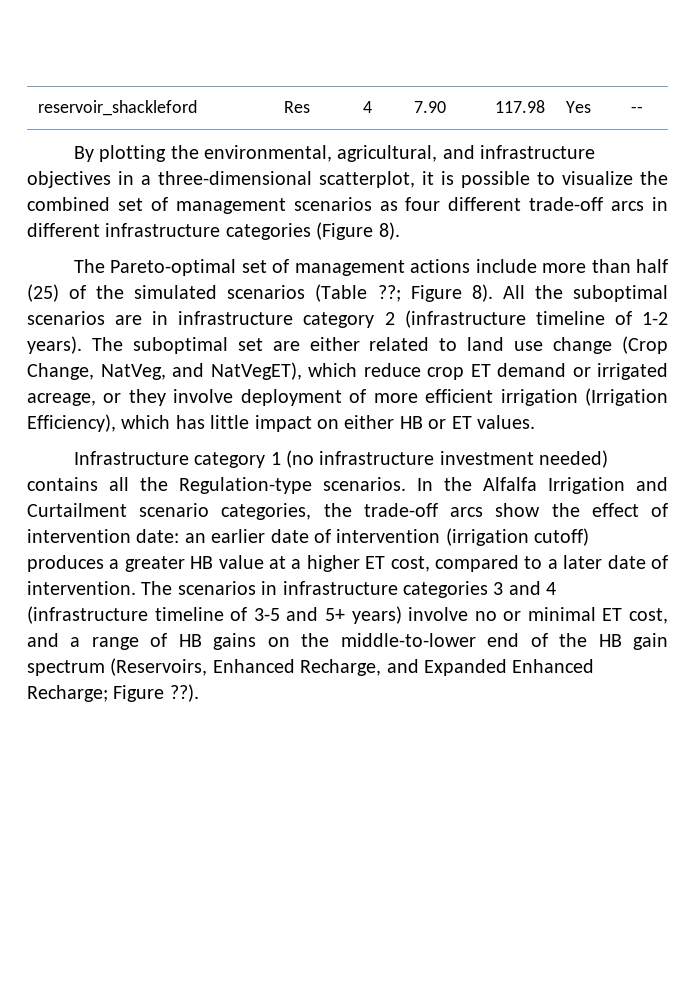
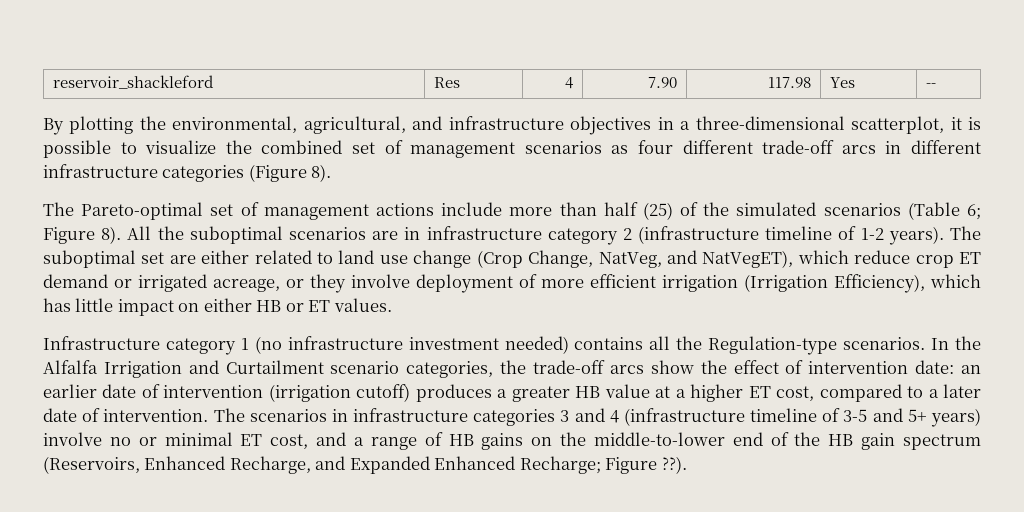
[377,285,401,302] ??; -> [967,204,981,220] 6;

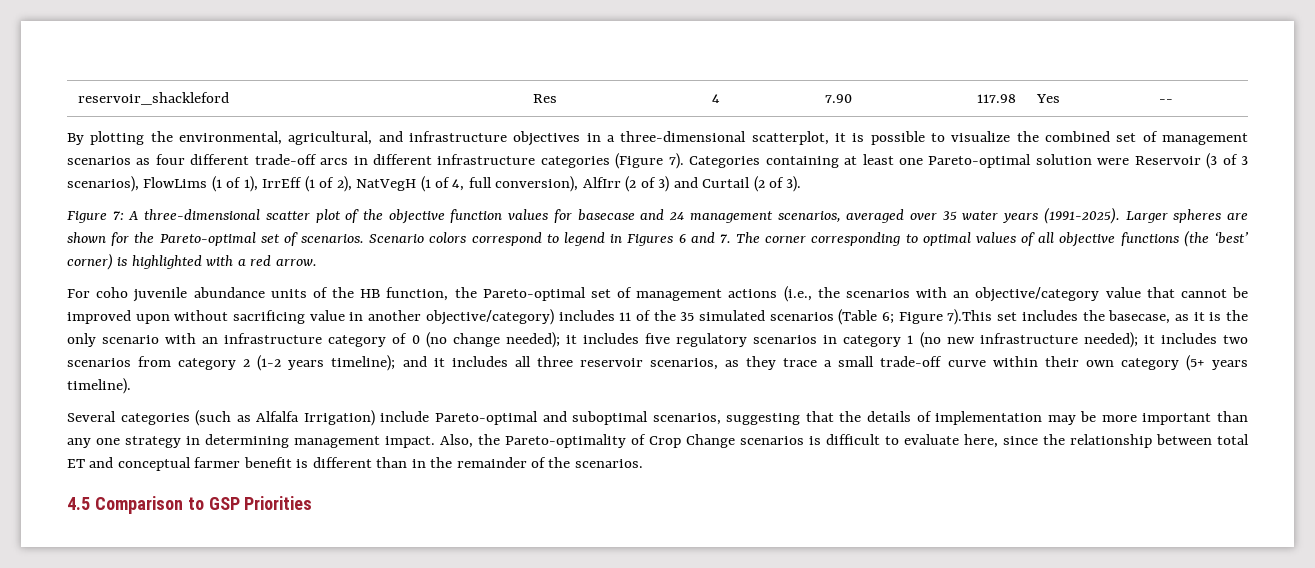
[311,164,332,182] [43,202,74,216] 8). // The -> [668,153,1249,169] [67,176,802,192] [67,207,1249,224] [67,230,1249,247] [67,253,317,270] [67,287,477,302] 7). Categories containing at least one Pareto-optimal solution were Reservoir (3 of 3 scenarios), FlowLims (1 of 1), IrrEff (1 of 2), NatVegH (1 of 4, full conversion), AlfIrr (2 of 3) and Curtail (2 of 3). // Figure 7: A three-dimensional scatter plot of the objective function values for basecase and 24 management scenarios, averaged over 35 water years (1991-2025). Larger spheres are shown for the Pareto-optimal set of scenarios. Scenario colors correspond to legend in Figures 6 and 7. The corner corresponding to optimal values of all objective functions (the ‘best’ corner) is highlighted with a red arrow. // For coho juvenile abundance units of the HB function, the
[441,202,730,220] include more than half (25) of the -> [783,286,1248,302] [67,309,695,325] (i.e., the scenarios with an objective/category value that cannot be improved upon without sacrificing value in another objective/category) includes 11 of the 35
[101,226,981,245] [43,250,981,268] [43,274,981,293] [43,298,392,316] [43,336,981,355] [43,360,982,378] [43,384,982,402] [43,408,981,427] [43,432,982,450] [43,456,687,474] 8). All the suboptimal scenarios are in infrastructure category 2 (infrastructure timeline of 1-2 years). The suboptimal set are either related to land use change (Crop Change, NatVeg, and NatVegET), which reduce crop ET demand or irrigated acreage, or they involve deployment of more efficient irrigation (Irrigation Efficiency), which has little impact on either HB or ET values. // Infrastructure category 1 (no infrastructure investment needed) contains all the Regulation-type scenarios. In the Alfalfa Irrigation and Curtailment scenario categories, the trade-off arcs show the effect of intervention date: an earlier date of intervention (irrigation cutoff) produces a greater HB value at a higher ET cost, compared to a later date of intervention. The scenarios in infrastructure categories 3 and 4 (infrastructure timeline of 3-5 and 5+ years) involve no or minimal ET cost, and a range of HB gains on the middle-to-lower end of the HB gain spectrum (Reservoirs, Enhanced Recharge, and Expanded Enhanced Recharge; Figure ??). -> [947,309,1249,325] [67,332,1248,348] [67,355,1249,371] [67,378,131,394] [67,410,1248,426] [67,434,1249,448] [67,457,643,471] [67,496,313,514] 7).This set includes the basecase, as it is the only scenario with an infrastructure category of 0 (no change needed); it includes five regulatory scenarios in category 1 (no new infrastructure needed); it includes two scenarios from category 2 (1-2 years timeline); and it includes all three reservoir scenarios, as they trace a small trade-off curve within their own category (5+ years timeline). // Several categories (such as Alfalfa Irrigation) include Pareto-optimal and suboptimal scenarios, suggesting that the details of implementation may be more important than any one strategy in determining management impact. Also, the Pareto-optimality of Crop Change scenarios is difficult to evaluate here, since the relationship between total ET and conceptual farmer benefit is different than in the remainder of the scenarios. // 4.5 Comparison to GSP Priorities

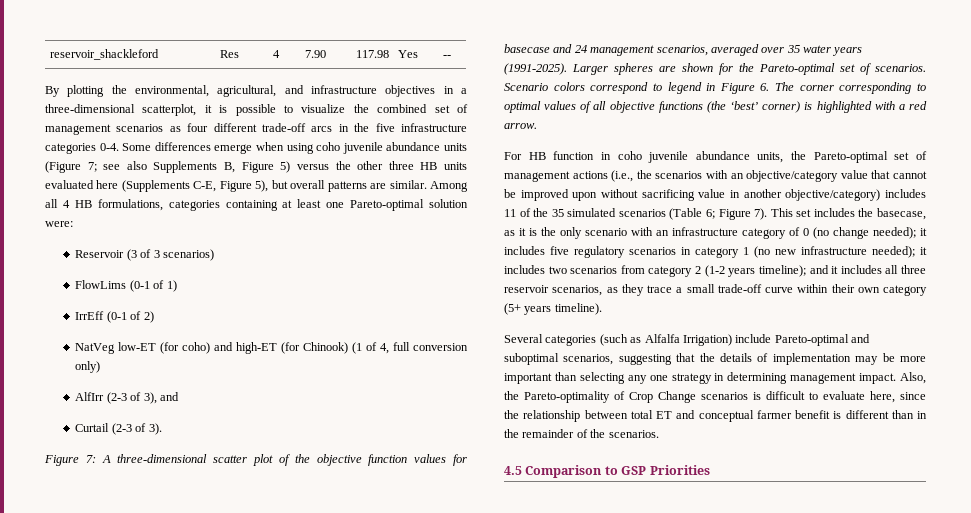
[373,153,761,169] different infrastructure categories (Figure 7). Categories -> [354,123,467,132] [45,142,468,154] [45,161,468,173] [45,180,468,192] [45,199,220,211] the five infrastructure categories 0-4. Some differences emerge when using coho juvenile abundance units (Figure 7; see also Supplements B, Figure 5) versus the other three HB units evaluated here (Supplements C-E, Figure 5), but overall patterns are similar. Among all 4 HB formulations, categories
[1097,158,1130,165] were -> [45,221,73,227] were: //
[67,176,765,192] scenarios), FlowLims (1 of 1), IrrEff (1 of 2), NatVegH (1 of 4, full conversion), AlfIrr (2 of 3) and Curtail (2 -> [162,249,214,261] [75,280,177,292] [75,311,154,323] [75,342,468,354] [75,361,101,373] [75,392,179,404] [75,423,132,435] scenarios) // FlowLims (0-1 of 1) // IrrEff (0-1 of 2) // NatVeg low-ET (for coho) and high-ET (for Chinook) (1 of 4, full conversion only) // AlfIrr (2-3 of 3), and // Curtail (2-3
[627,232,731,246] Figures 6 and 7. -> [719,83,770,94] Figure 6.
[96,287,449,302] coho juvenile abundance units of the HB function, -> [528,151,784,163] HB function in coho juvenile abundance units,
[947,309,993,325] 7).This -> [754,208,793,220] 7). This
(1248, 416) none -> [579,372,625,384] selecting

